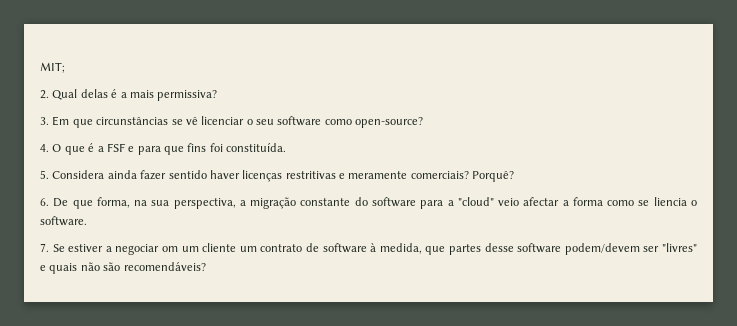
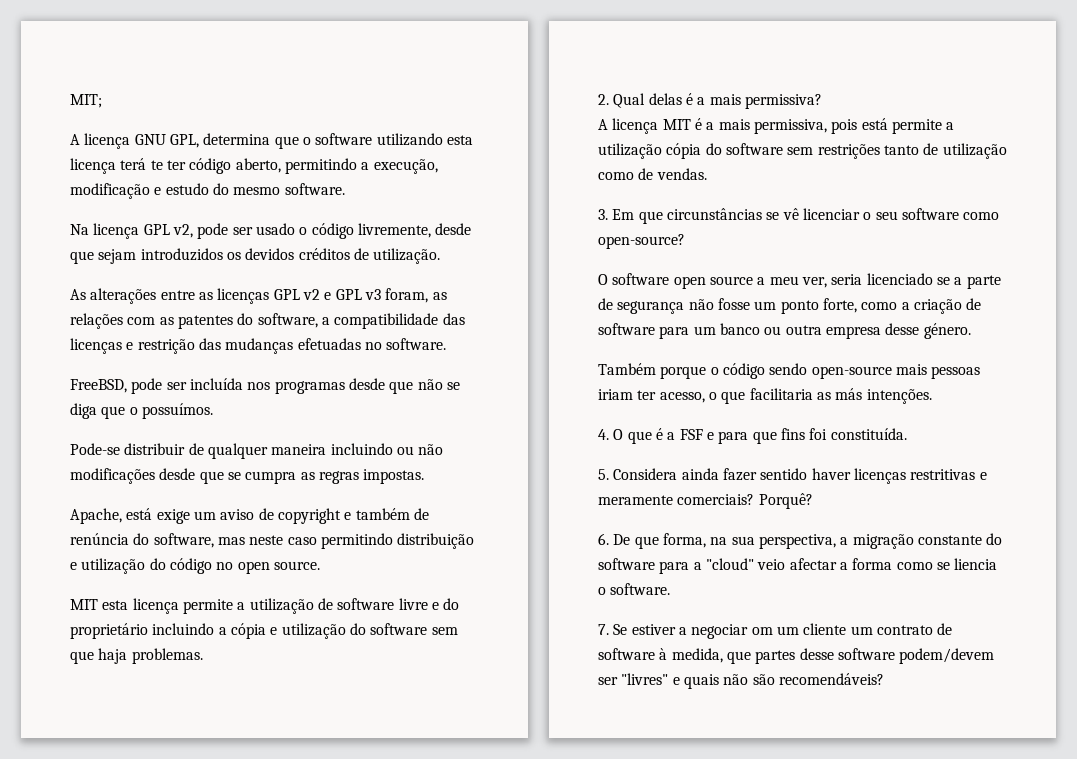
(65, 67) none -> [70,133,473,149] [70,158,438,174] [70,183,345,199] [70,223,472,239] [70,248,441,264] [70,288,447,304] [70,313,465,329] [70,338,447,354] [70,378,460,394] [70,403,213,419] [70,443,444,459] [70,468,425,484] [70,508,429,524] [70,533,475,549] [70,558,320,574] [70,598,460,614] [70,623,458,639] [70,648,203,664] // A licença GNU GPL, determina que o software utilizando esta licença terá te ter código aberto, permitindo a execução, modificação e estudo do mesmo software. // Na licença GPL v2, pode ser usado o código livremente, desde que sejam introduzidos os devidos créditos de utilização. // As alterações entre as licenças GPL v2 e GPL v3 foram, as relações com as patentes do software, a compatibilidade das licenças e restrição das mudanças efetuadas no software. // FreeBSD, pode ser incluída nos programas desde que não se diga que o possuímos. // Pode-se distribuir de qualquer maneira incluindo ou não modificações desde que se cumpra as regras impostas. // Apache, está exige um aviso de copyright e também de renúncia do software, mas neste caso permitindo distribuição e utilização do código no open source. // MIT esta licença permite a utilização de software livre e do proprietário incluindo a cópia e utilização do software sem que haja problemas.
(218, 95) none -> [598,118,955,134] [598,143,1007,159] [598,168,707,180] // A licença MIT é a mais permissiva, pois está permite a utilização cópia do software sem restrições tanto de utilização como de vendas.
(424, 122) none -> [598,273,1001,289] [598,298,982,314] [598,323,971,339] [598,363,981,379] [598,388,932,404] // O software open source a meu ver, seria licenciado se a parte de segurança não fosse um ponto forte, como a criação de software para um banco ou outra empresa desse género. // Também porque o código sendo open-source mais pessoas iriam ter acesso, o que facilitaria as más intenções.

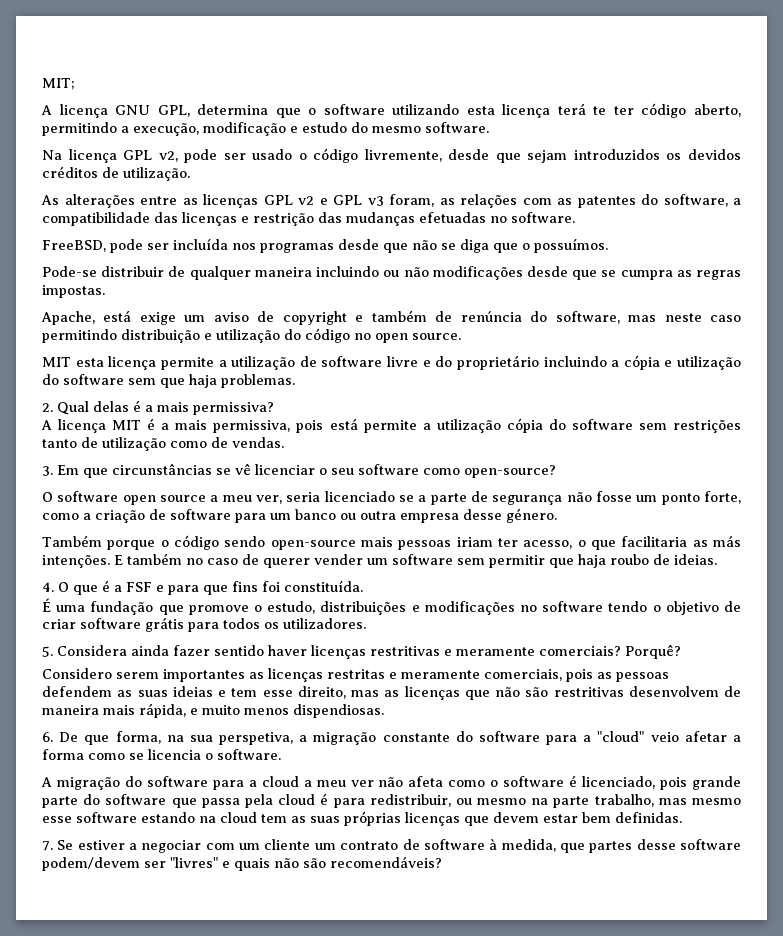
(932, 396) none -> [114,553,717,568] E também no caso de querer vender um software sem permitir que haja roubo de ideias.
(907, 434) none -> [42,598,742,615] [42,617,366,632] // É uma fundação que promove o estudo, distribuições e modificações no software tendo o objetivo de criar software grátis para todos os utilizadores.
(813, 501) none -> [42,668,669,682] [42,686,741,700] [42,703,384,718] // Considero serem importantes as licenças restritas e meramente comerciais, pois as pessoas defendem as suas ideias e tem esse direito, mas as licenças que não são restritivas desenvolvem de maneira mais rápida, e muito menos dispendiosas.
[758,534,836,549] perspectiva, -> [219,732,294,745] perspetiva,
[789,558,837,570] afectar -> [684,731,727,742] afetar
[954,558,998,570] liencia -> [148,749,201,760] licencia
(671, 589) none -> [41,775,742,790] [42,793,741,808] [42,811,682,826] // A migração do software para a cloud a meu ver não afeta como o software é licenciado, pois grande parte do software que passa pela cloud é para redistribuir, ou mesmo na parte trabalho, mas mesmo esse software estando na cloud tem as suas próprias licenças que devem estar bem definidas.
[751,627,773,635] om -> [205,843,235,850] com

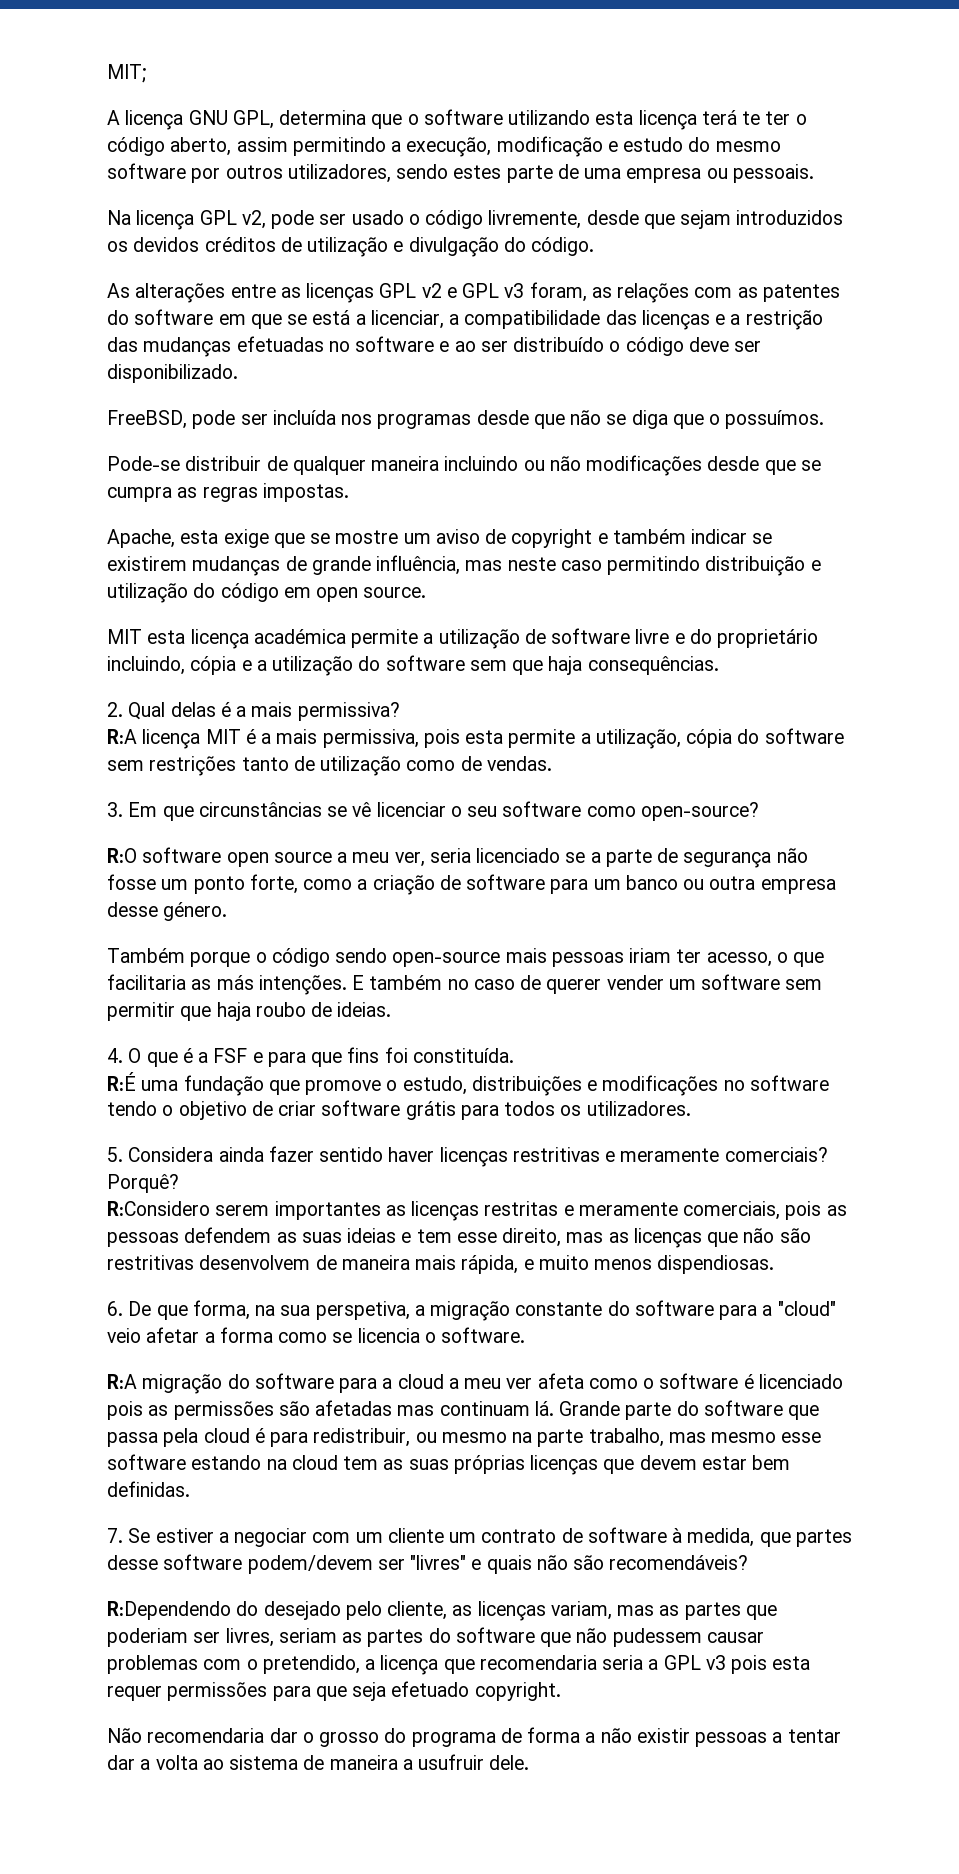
(634, 110) none -> [795,114,807,125] o
(741, 110) none -> [236,137,288,152] assim
[425,122,489,133] software. -> [107,163,814,183] software por outros utilizadores, sendo estes parte de uma empresa ou pessoais.
[123,167,190,181] utilização. -> [307,237,595,257] utilização e divulgação do código.
[663,194,728,207] software, -> [134,309,444,329] software em que se está a licenciar,
(249, 219) none -> [730,314,741,325] a
[511,212,575,223] software. -> [355,336,762,356] [107,364,238,383] software e ao ser distribuído o código deve ser disponibilizado.
[103,310,176,325] está exige -> [180,529,399,548] esta exige que se mostre
[435,311,620,324] de renúncia do software, -> [691,529,773,544] [107,555,461,576] indicar se existirem mudanças de grande influência,
[354,333,371,340] no -> [283,587,311,598] em
(157, 363) none -> [253,629,346,644] académica
[543,356,620,367] incluindo a -> [107,656,185,675] incluindo,
(673, 363) none -> [256,660,267,671] a
[221,374,295,388] problemas. -> [587,656,719,675] consequências.
[41,420,52,430] A -> [107,729,137,744] R:A
[329,418,501,433] está permite a utilização -> [465,729,681,749] esta permite a utilização,
[42,492,53,502] O -> [107,848,137,863] R:O
[42,598,51,612] É -> [107,1072,136,1091] R:É
[42,668,112,679] Considero -> [107,1201,210,1216] R:Considero
[41,777,52,787] A -> [107,1374,137,1389] R:A
[378,777,404,787] não -> (533, 1383) none
[582,776,742,790] licenciado, pois grande -> [758,1374,843,1389] [107,1400,621,1420] licenciado pois as permissões são afetadas mas continuam lá. Grande
(442, 862) none -> [107,1601,777,1621] [107,1627,764,1647] [107,1655,811,1675] [107,1681,561,1701] [107,1727,841,1747] [107,1754,530,1770] // R:Dependendo do desejado pelo cliente, as licenças variam, mas as partes que poderiam ser livres, seriam as partes do software que não pudessem causar problemas com o pretendido, a licença que recomendaria seria a GPL v3 pois esta requer permissões para que seja efetuado copyright. // Não recomendaria dar o grosso do programa de forma a não existir pessoas a tentar dar a volta ao sistema de maneira a usufruir dele.

